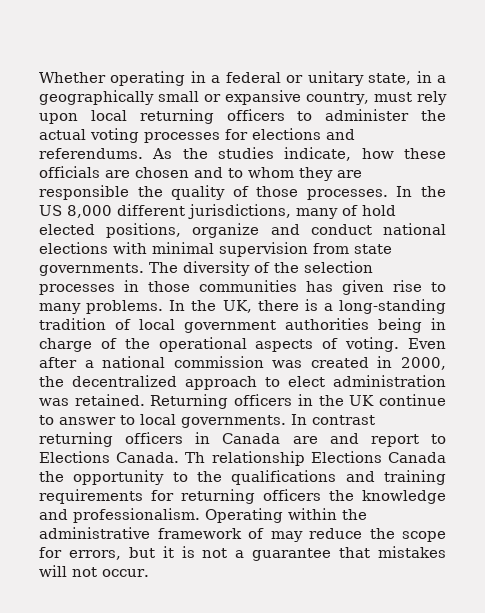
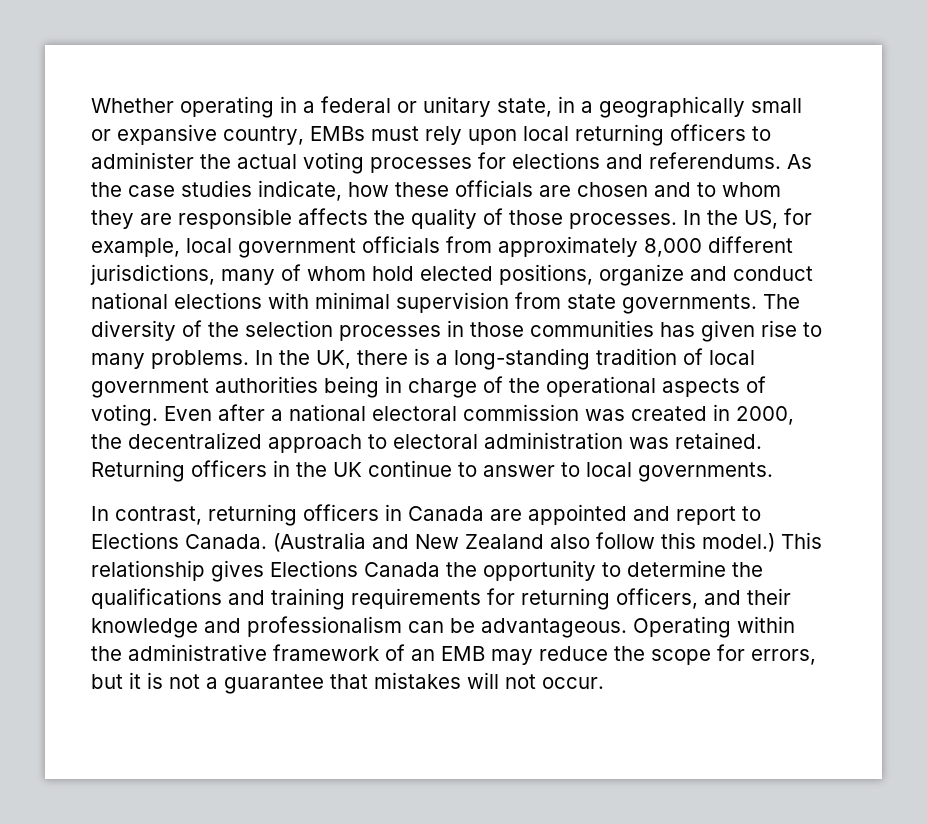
(370, 98) none -> [310,126,365,141] EMBs
(208, 153) none -> [128,185,175,197] case
(129, 192) none -> [298,208,368,225] affects
[39,205,62,216] US -> [744,208,812,229] [91,236,638,258] US, for example, local government officials from approximately
(358, 210) none -> [307,266,366,281] whom
(166, 362) none -> [372,406,457,421] electoral
[288,376,325,387] elect -> [393,434,478,449] electoral
[291,414,375,425] In contrast -> [91,506,202,525] // In contrast,
(318, 440) none -> [528,504,627,525] appointed
[185,451,305,466] Th relationship -> [273,532,822,552] [91,560,264,582] (Australia and New Zealand also follow this model.) This relationship gives
(188, 477) none -> [627,560,726,577] determine
[263,489,446,504] [39,508,200,523] officers the knowledge and professionalism. -> [616,588,791,609] [91,616,627,638] officers, and their knowledge and professionalism can be advantageous.
(264, 533) none -> [411,646,485,661] an EMB

